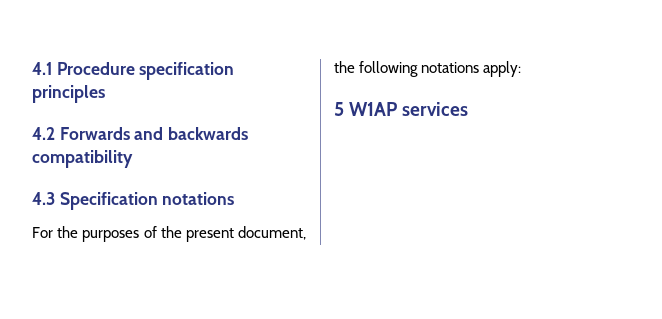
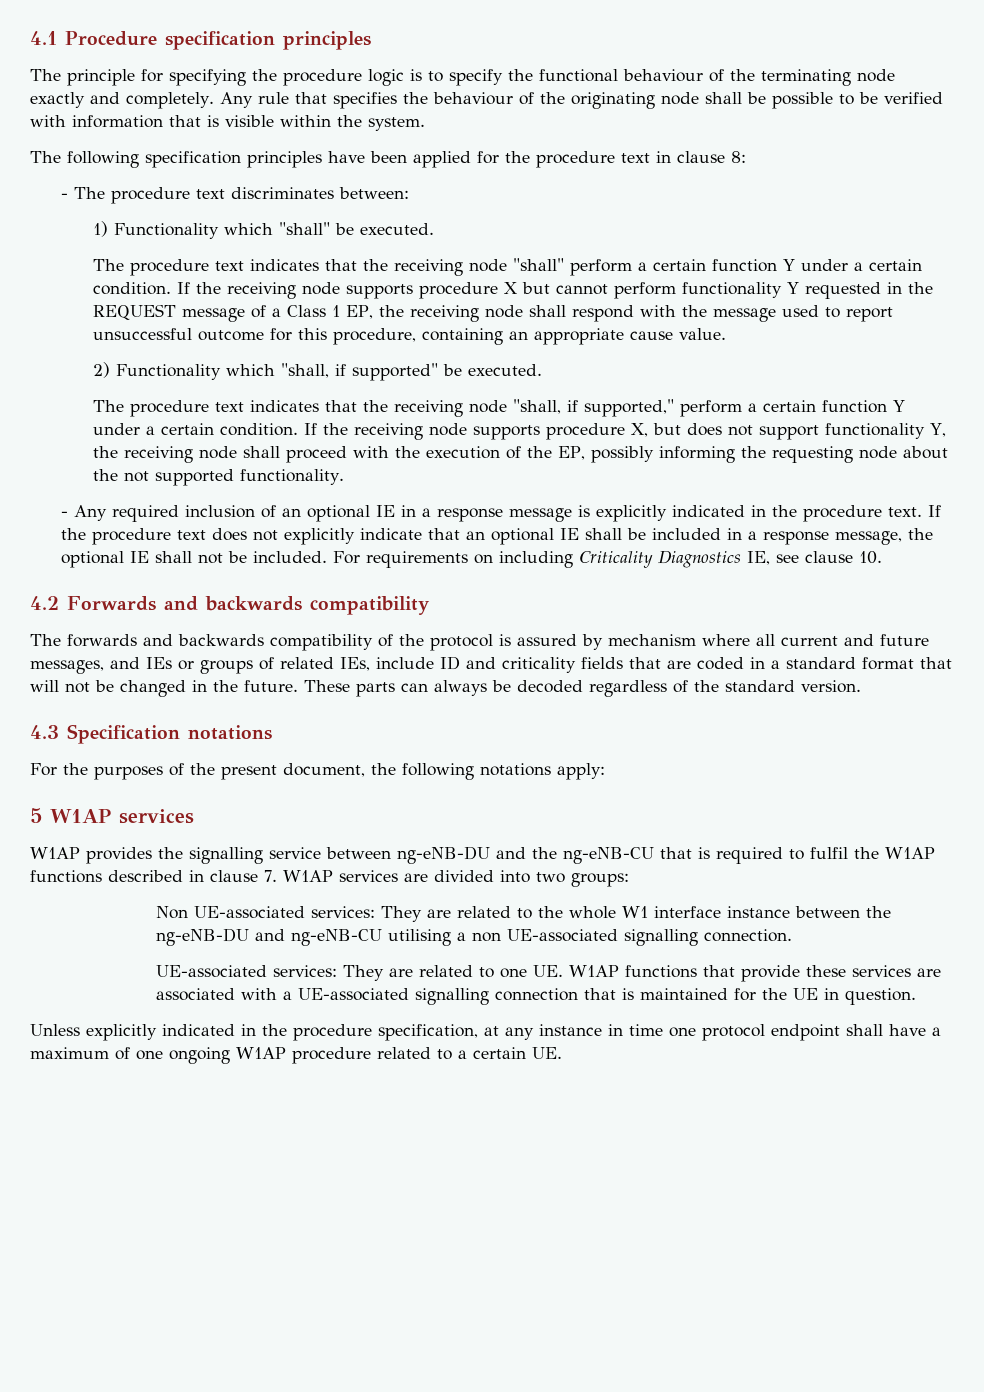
(105, 94) none -> [30,69,895,86] [30,92,943,109] [30,115,425,131] [30,151,746,168] [61,187,410,204] [92,221,434,239] [92,258,922,276] [92,282,933,299] [92,304,893,322] [92,328,726,345] [92,362,542,381] [92,399,905,417] [92,423,946,440] [92,446,948,463] [92,469,344,486] [61,505,942,522] [61,528,934,545] [61,550,883,568] // The principle for specifying the procedure logic is to specify the functional behaviour of the terminating node exactly and completely. Any rule that specifies the behaviour of the originating node shall be possible to be verified with information that is visible within the system. // The following specification principles have been applied for the procedure text in clause 8: // - The procedure text discriminates between: // 1) Functionality which "shall" be executed. // The procedure text indicates that the receiving node "shall" perform a certain function Y under a certain condition. If the receiving node supports procedure X but cannot perform functionality Y requested in the REQUEST message of a Class 1 EP, the receiving node shall respond with the message used to report unsuccessful outcome for this procedure, containing an appropriate cause value. // 2) Functionality which "shall, if supported" be executed. // The procedure text indicates that the receiving node "shall, if supported," perform a certain function Y under a certain condition. If the receiving node supports procedure X, but does not support functionality Y, the receiving node shall proceed with the execution of the EP, possibly informing the requesting node about the not supported functionality. // - Any required inclusion of an optional IE in a response message is explicitly indicated in the procedure text. If the procedure text does not explicitly indicate that an optional IE shall be included in a response message, the optional IE shall not be included. For requirements on including Criticality Diagnostics IE, see clause 10.
(133, 159) none -> [30,634,929,651] [30,656,952,674] [30,680,861,697] // The forwards and backwards compatibility of the protocol is assured by mechanism where all current and future messages, and IEs or groups of related IEs, include ID and criticality fields that are coded in a standard format that will not be changed in the future. These parts can always be decoded regardless of the standard version.
(469, 109) none -> [30,846,935,864] [30,870,629,887] [155,906,891,922] [155,928,792,946] [155,965,941,982] [155,988,916,1005] [30,1024,941,1041] [30,1047,562,1064] // W1AP provides the signalling service between ng-eNB-DU and the ng-eNB-CU that is required to fulfil the W1AP functions described in clause 7. W1AP services are divided into two groups: // Non UE-associated services: They are related to the whole W1 interface instance between the ng-eNB-DU and ng-eNB-CU utilising a non UE-associated signalling connection. // UE-associated services: They are related to one UE. W1AP functions that provide these services are associated with a UE-associated signalling connection that is maintained for the UE in question. // Unless explicitly indicated in the procedure specification, at any instance in time one protocol endpoint shall have a maximum of one ongoing W1AP procedure related to a certain UE.

